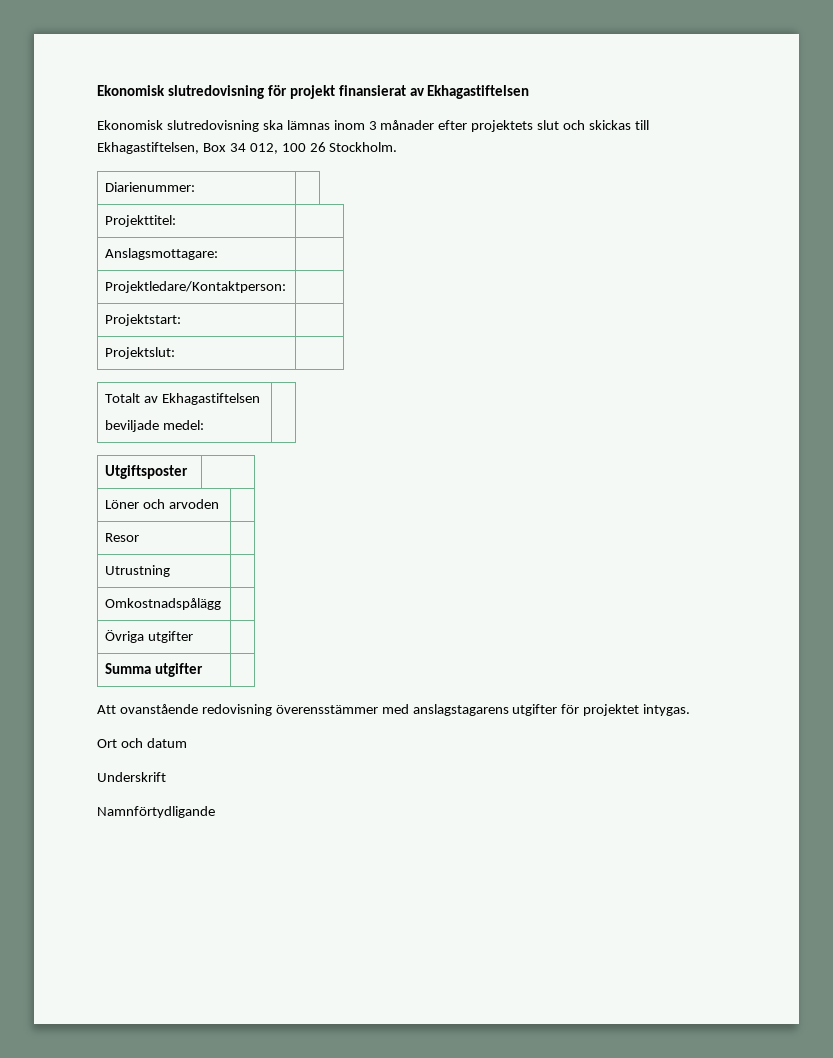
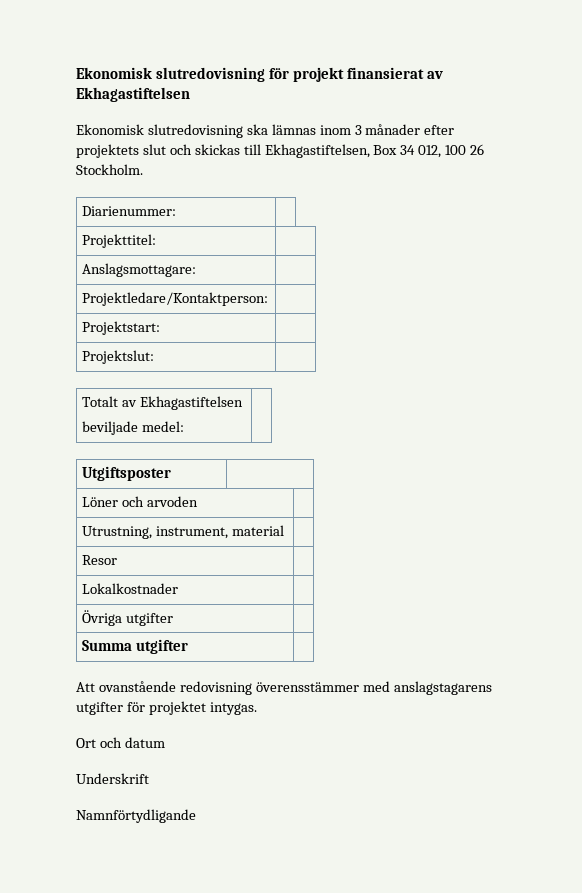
(220, 504) none -> [82,525,285,539] // Utrustning, instrument, material |
[105,565,171,577] [105,598,222,610] Utrustning | // Omkostnadspålägg -> [82,583,179,594] Lokalkostnader

